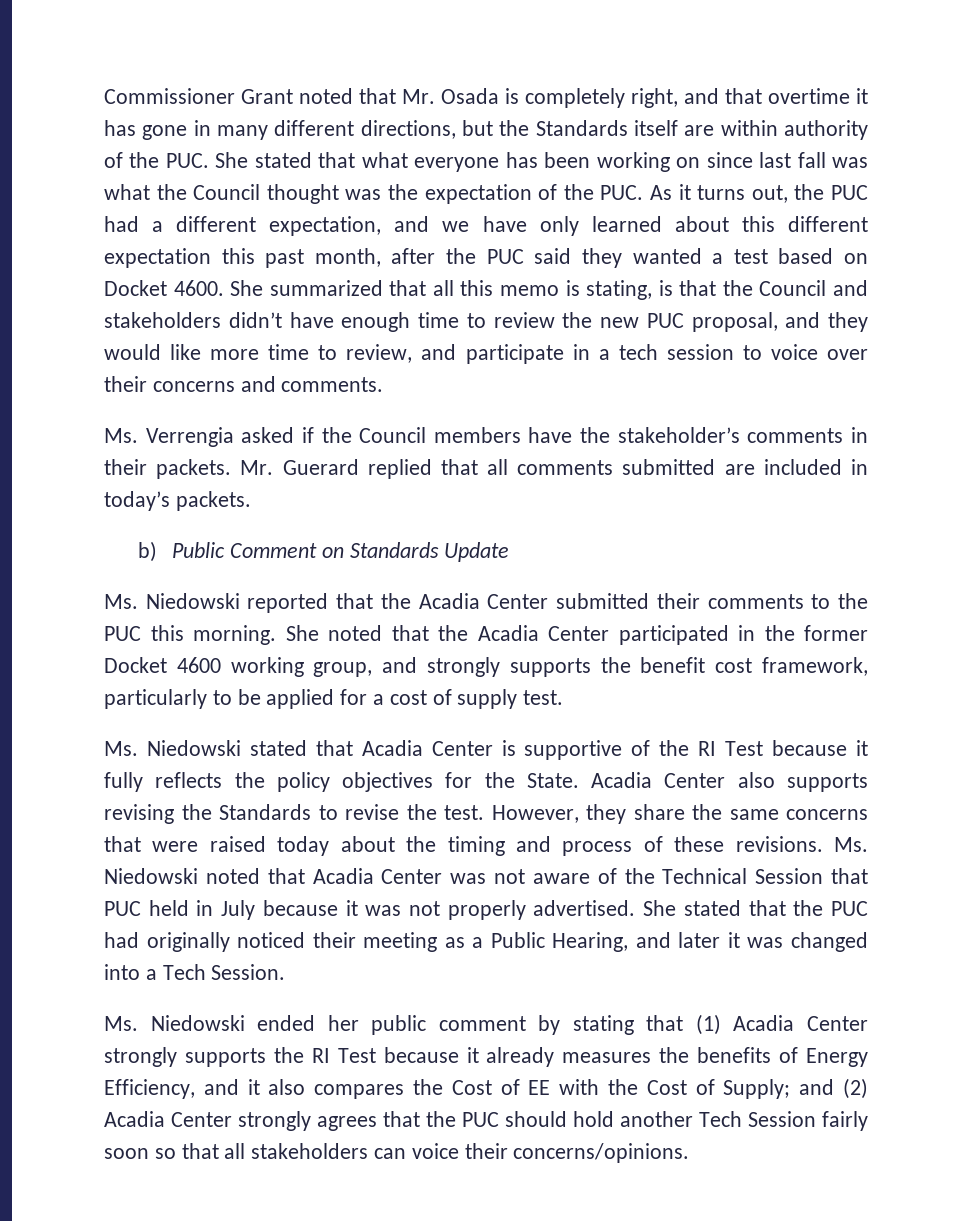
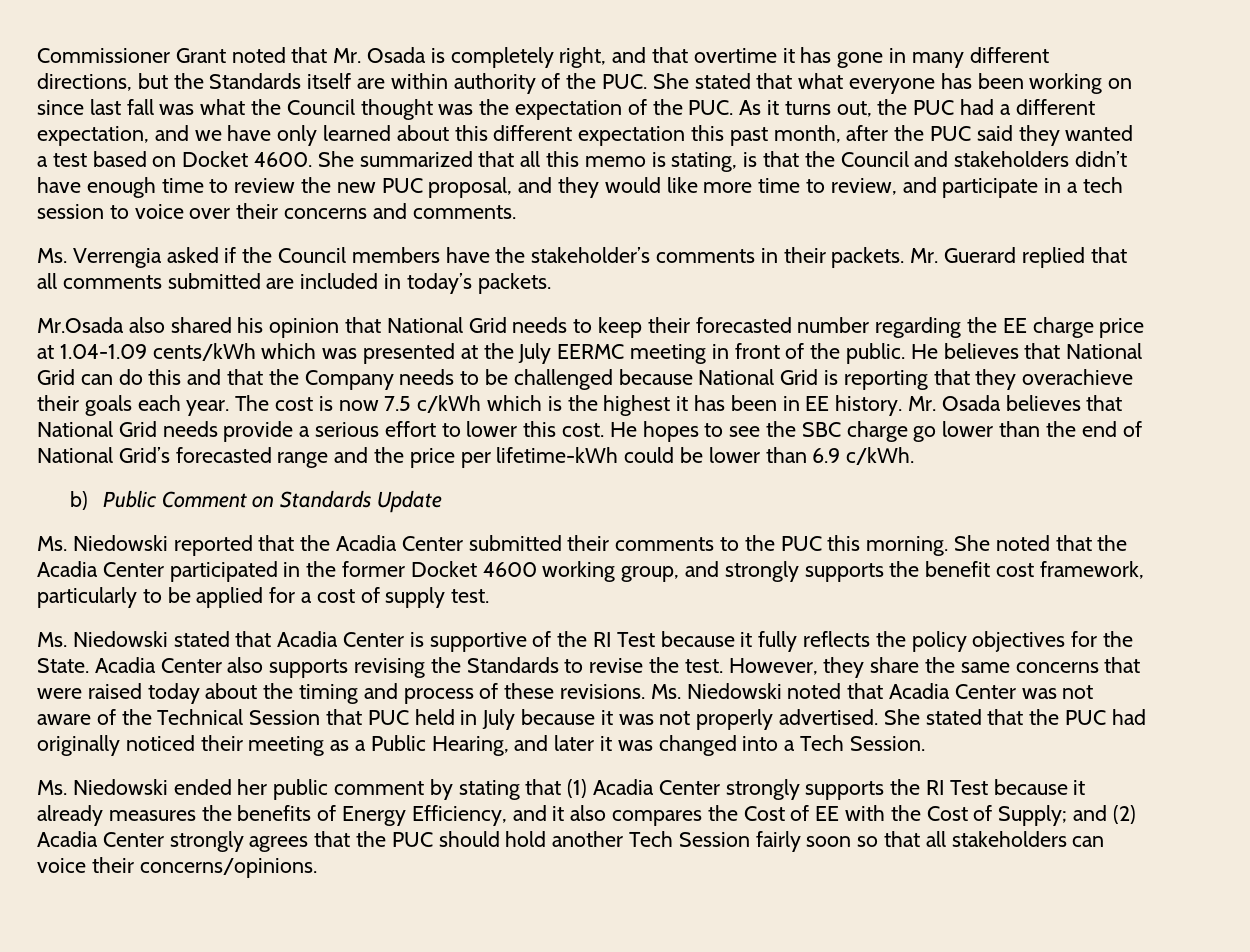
(251, 501) none -> [37,317,1145,338] [37,343,1143,364] [37,369,1134,390] [37,395,1123,416] [37,421,1142,442] [37,447,915,468] // Mr.Osada also shared his opinion that National Grid needs to keep their forecasted number regarding the EE charge price at 1.04-1.09 cents/kWh which was presented at the July EERMC meeting in front of the public. He believes that National Grid can do this and that the Company needs to be challenged because National Grid is reporting that they overachieve their goals each year. The cost is now 7.5 c/kWh which is the highest it has been in EE history. Mr. Osada believes that National Grid needs provide a serious effort to lower this cost. He hopes to see the SBC charge go lower than the end of National Grid’s forecasted range and the price per lifetime-kWh could be lower than 6.9 c/kWh.

